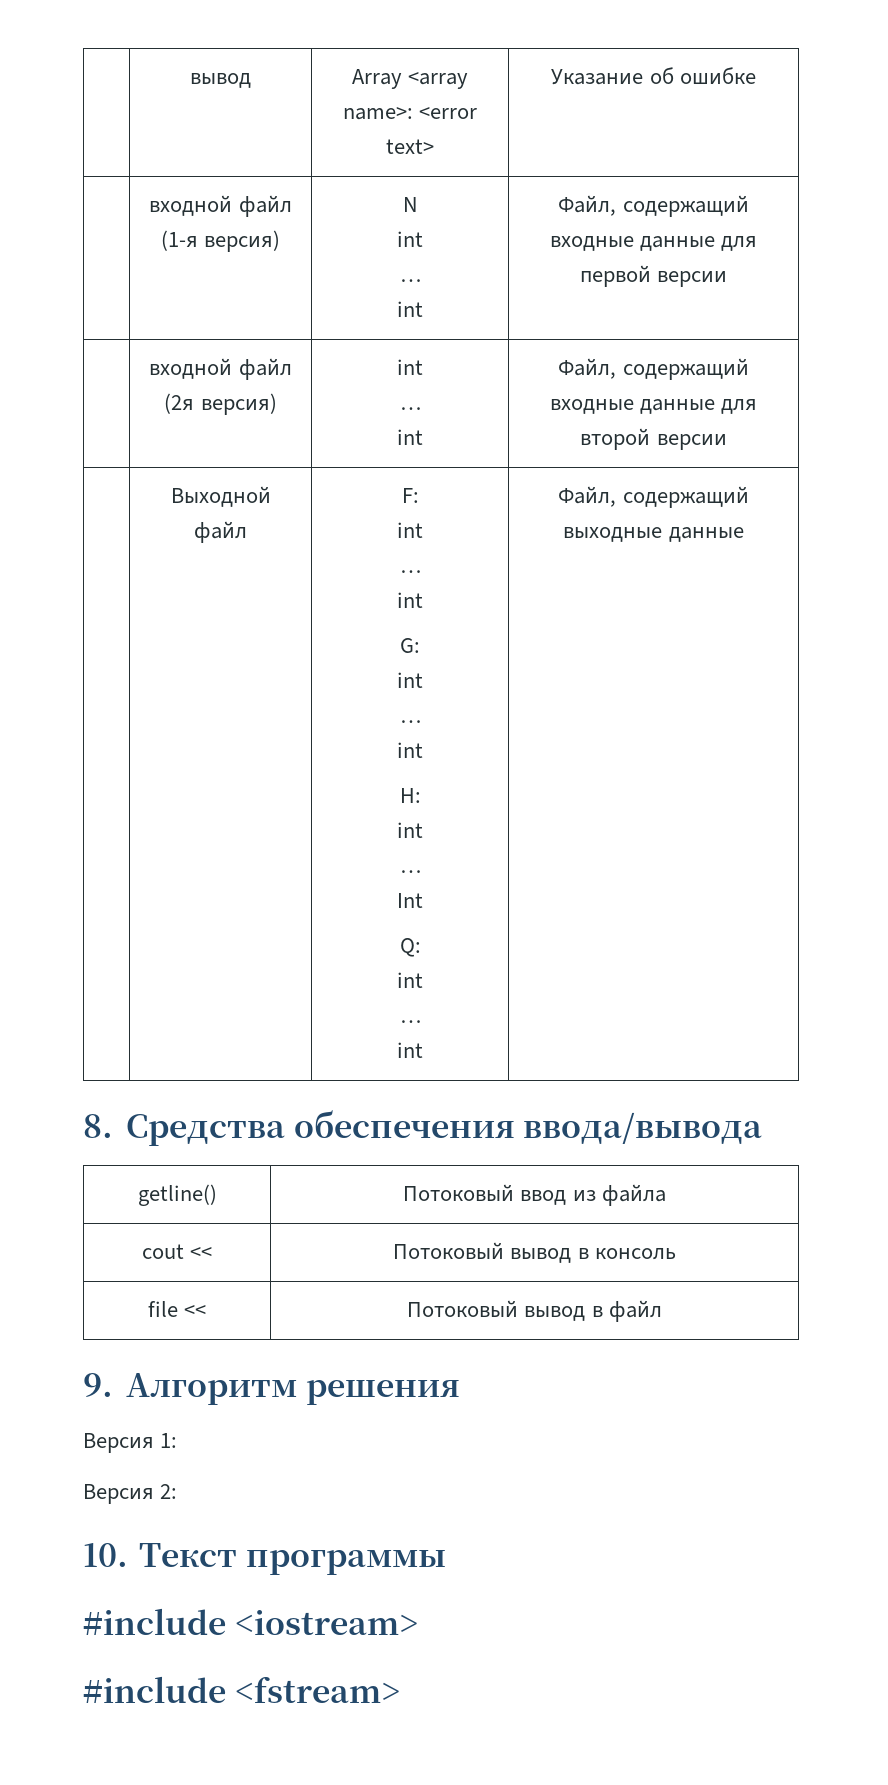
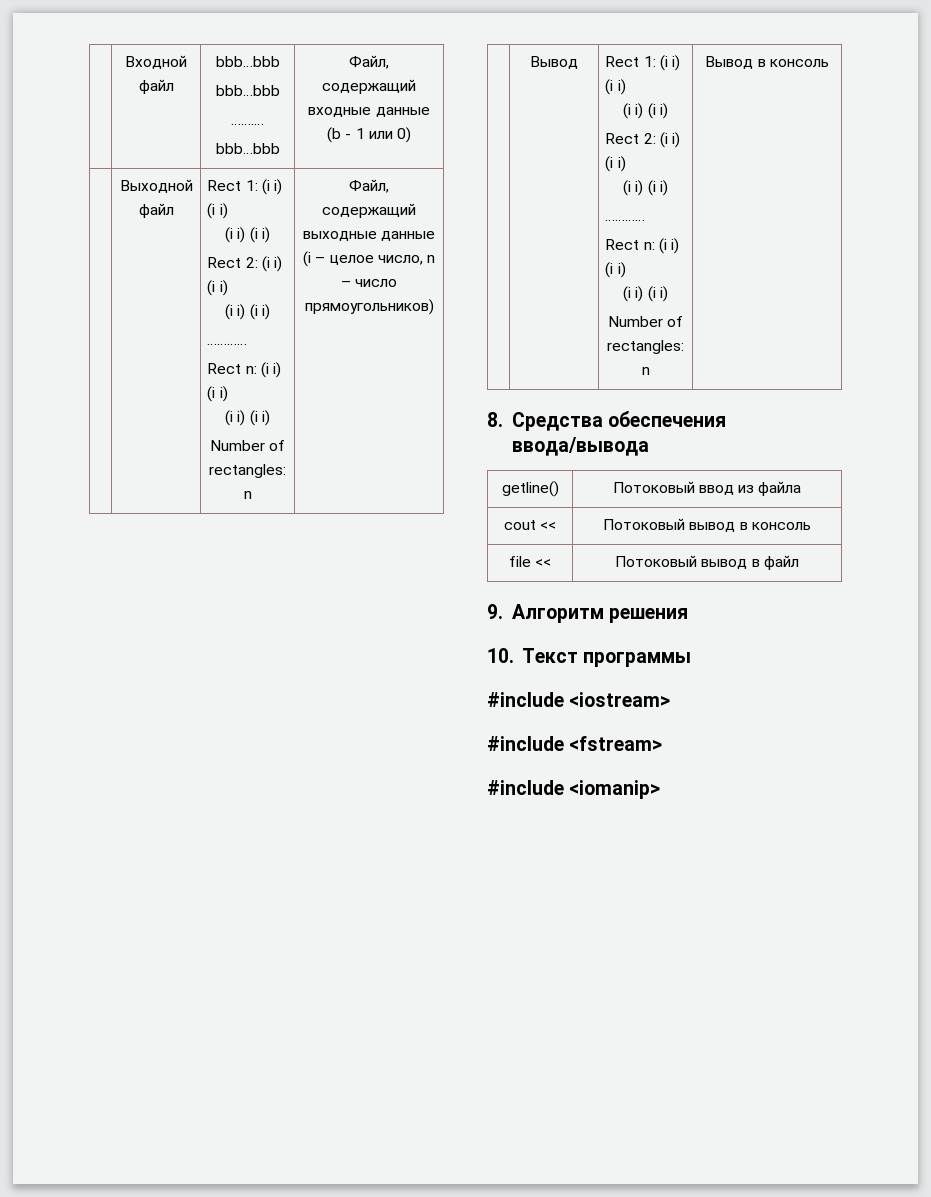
[190,73,251,88] [351,69,469,89] [342,107,478,120] [386,139,434,154] [551,67,756,85] [149,195,292,217] [160,230,281,252] [402,197,418,212] [397,231,423,247] [399,279,421,282] [397,301,423,317] [558,195,749,217] [549,236,758,251] [579,265,728,287] [149,358,292,380] [164,393,277,415] [397,359,423,375] [399,407,421,410] [397,429,423,445] [558,358,749,380] [549,399,758,414] [580,428,727,450] [170,486,271,507] [194,521,247,543] [401,488,419,503] [397,522,423,538] [399,570,421,573] [397,592,423,608] [400,638,420,653] [397,672,423,688] [399,720,421,723] [397,742,423,758] [399,788,421,803] [397,822,423,838] [399,870,421,873] [397,893,423,908] [399,938,421,957] [397,972,423,988] [399,1020,421,1023] [397,1042,423,1058] [558,486,749,508] [563,527,744,542] | вывод | Array <array name>: <error text> | Указание об ошибке // | входной файл (1-я версия) | N // int // … // int | Файл, содержащий входные данные для первой версии // | входной файл (2я версия) | int // … // int | Файл, содержащий входные данные для второй версии // | Выходной файл | F: // int // … // int // G: // int // … // int // H: // int // … // Int // Q: // int // … // int | Файл, содержащий выходные данные -> [125,55,187,69] [138,79,174,94] [215,56,280,67] [215,85,280,96] [231,123,264,125] [215,143,280,154] [349,55,389,69] [322,79,416,94] [308,107,430,117] [327,127,411,143] [119,179,193,193] [138,203,174,218] [207,179,282,195] [207,203,228,219] [225,227,270,243] [207,256,282,272] [207,280,228,296] [225,304,270,320] [207,343,248,345] [207,362,281,378] [207,386,228,402] [225,410,270,426] [209,440,286,451] [209,464,286,478] [243,491,252,499] [349,179,389,193] [322,203,416,218] [302,231,436,241] [303,251,435,267] [340,279,398,287] [304,299,434,315] [530,56,578,69] [605,55,680,71] [605,79,626,95] [623,103,668,119] [605,132,680,148] [605,156,626,172] [623,180,668,196] [605,219,646,221] [605,238,679,254] [605,262,626,278] [623,286,668,302] [607,316,684,327] [607,340,684,354] [641,367,650,375] [705,56,829,69] | Входной файл | bbb…bbb // bbb…bbb // …….… // bbb…bbb | Файл, содержащий входные данные (b - 1 или 0) // | Выходной файл | Rect 1: (i i) (i i) // (i i) (i i) // Rect 2: (i i) (i i) // (i i) (i i) // ………… // Rect n: (i i) (i i) // (i i) (i i) // Number of rectangles: n | Файл, содержащий выходные данные (i – целое число, n – число прямоугольников) // | Вывод | Rect 1: (i i) (i i) // (i i) (i i) // Rect 2: (i i) (i i) // (i i) (i i) // ………… // Rect n: (i i) (i i) // (i i) (i i) // Number of rectangles: n | Вывод в консоль
[83,1433,178,1453] [83,1484,178,1504] // Версия 1: // Версия 2: -> (689, 615) none
(400, 1689) none -> [487,780,661,799] // #include <iomanip>

